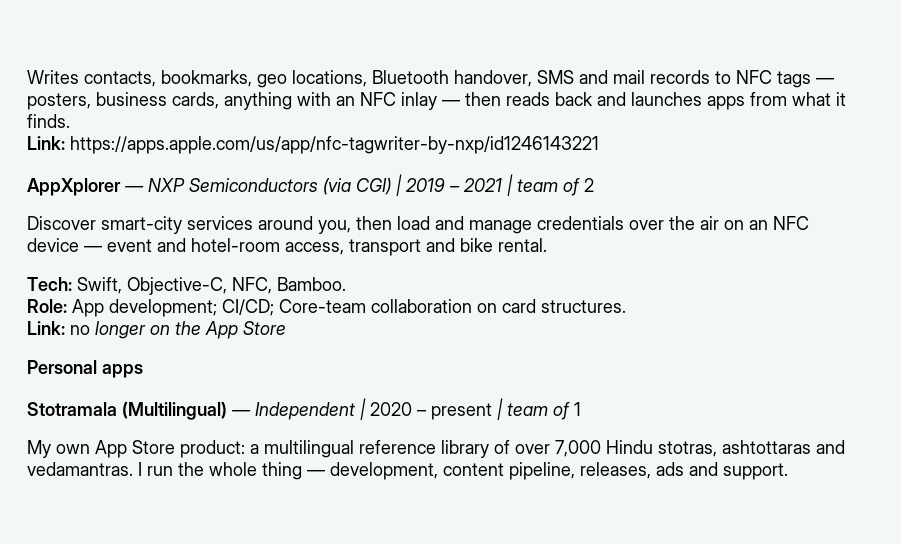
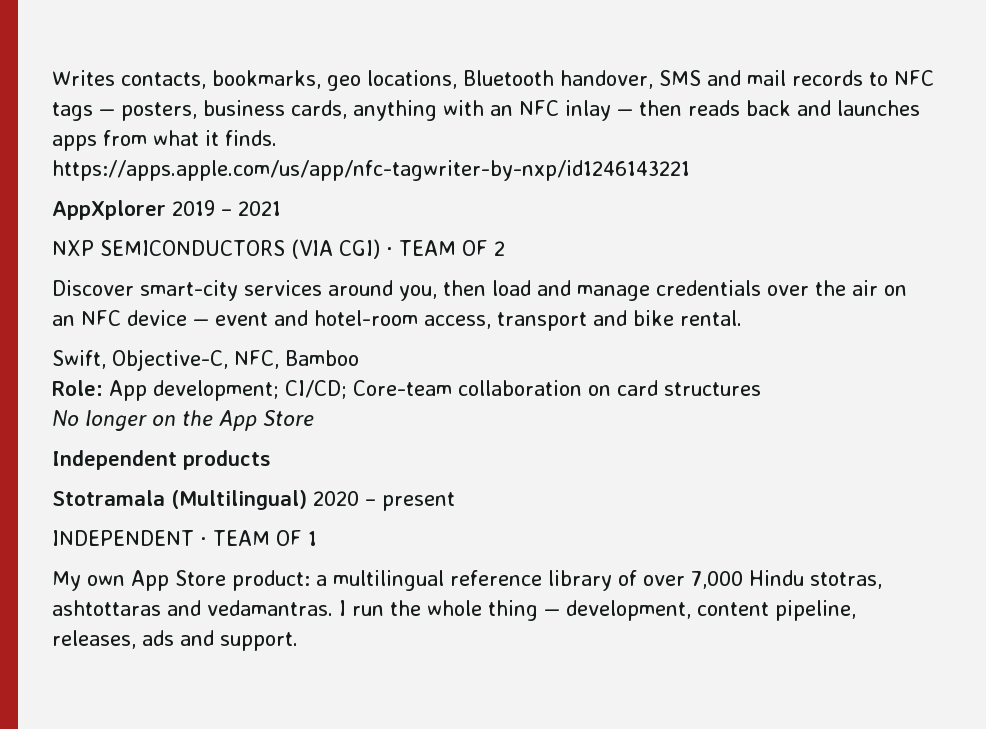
[27,136,65,150] Link: -> (277, 138) none
[125,174,580,196] — NXP Semiconductors (via CGI) | 2019 – 2021 | team of -> [172,200,281,216] [52,239,488,259] 2019 – 2021 // NXP SEMICONDUCTORS (VIA CGI) · TEAM OF
[27,277,72,291] Tech: -> (742, 318) none
[277,277,346,291] Bamboo. -> [285,350,359,366] Bamboo
[541,300,626,313] [27,321,90,335] structures. // Link: no -> [664,382,761,396] [52,410,79,426] structures // No
[27,360,143,378] Personal apps -> [52,450,271,470] Independent products
[232,398,366,420] — Independent | -> (307, 500) none
[497,398,570,420] | team of -> [52,530,302,546] // INDEPENDENT · TEAM OF

